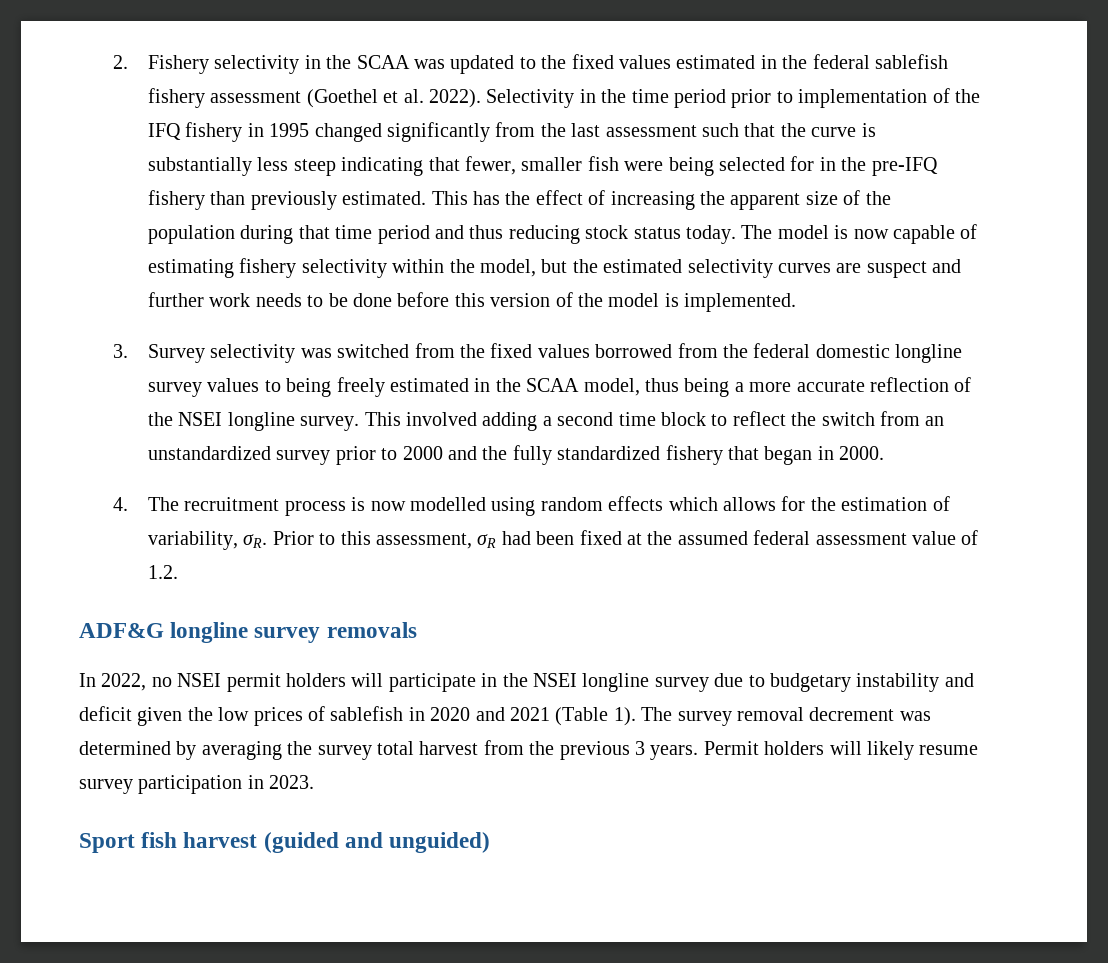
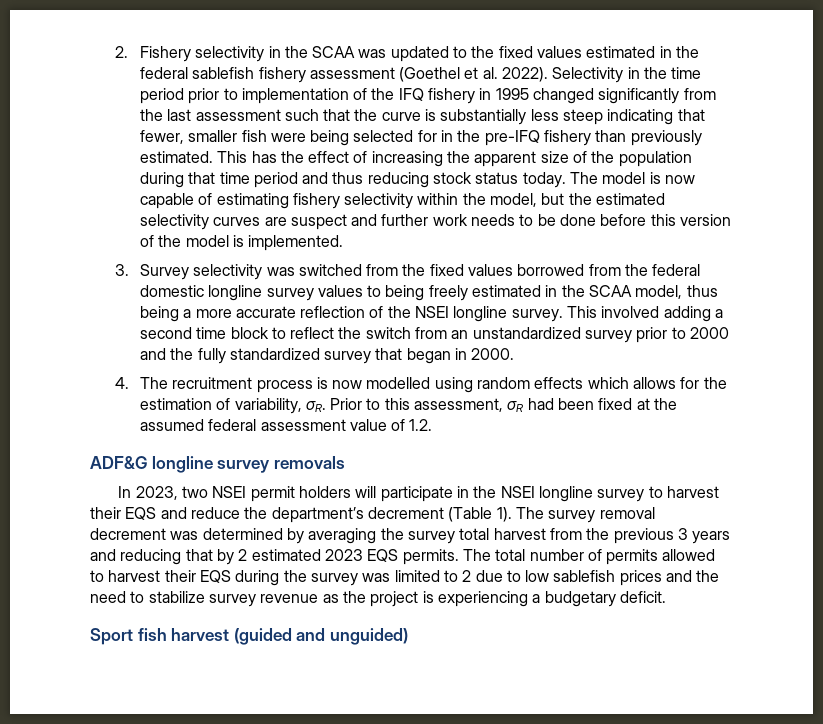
[665,445,723,465] fishery -> [324,351,372,364] survey
[101,673,172,691] 2022, no -> [135,486,209,500] 2023, two
[714,673,974,692] [79,706,550,726] due to budgetary instability and deficit given the low prices of sablefish in 2020 and 2021 -> [648,486,719,498] [90,507,444,523] to harvest their EQS and reduce the department’s decrement
[650,741,979,760] [79,775,315,794] years. Permit holders will likely resume survey participation in 2023. -> [692,531,731,544] [90,549,716,565] [90,570,720,586] [90,591,666,607] years and reducing that by 2 estimated 2023 EQS permits. The total number of permits allowed to harvest their EQS during the survey was limited to 2 due to low sablefish prices and the need to stabilize survey revenue as the project is experiencing a budgetary deficit.

